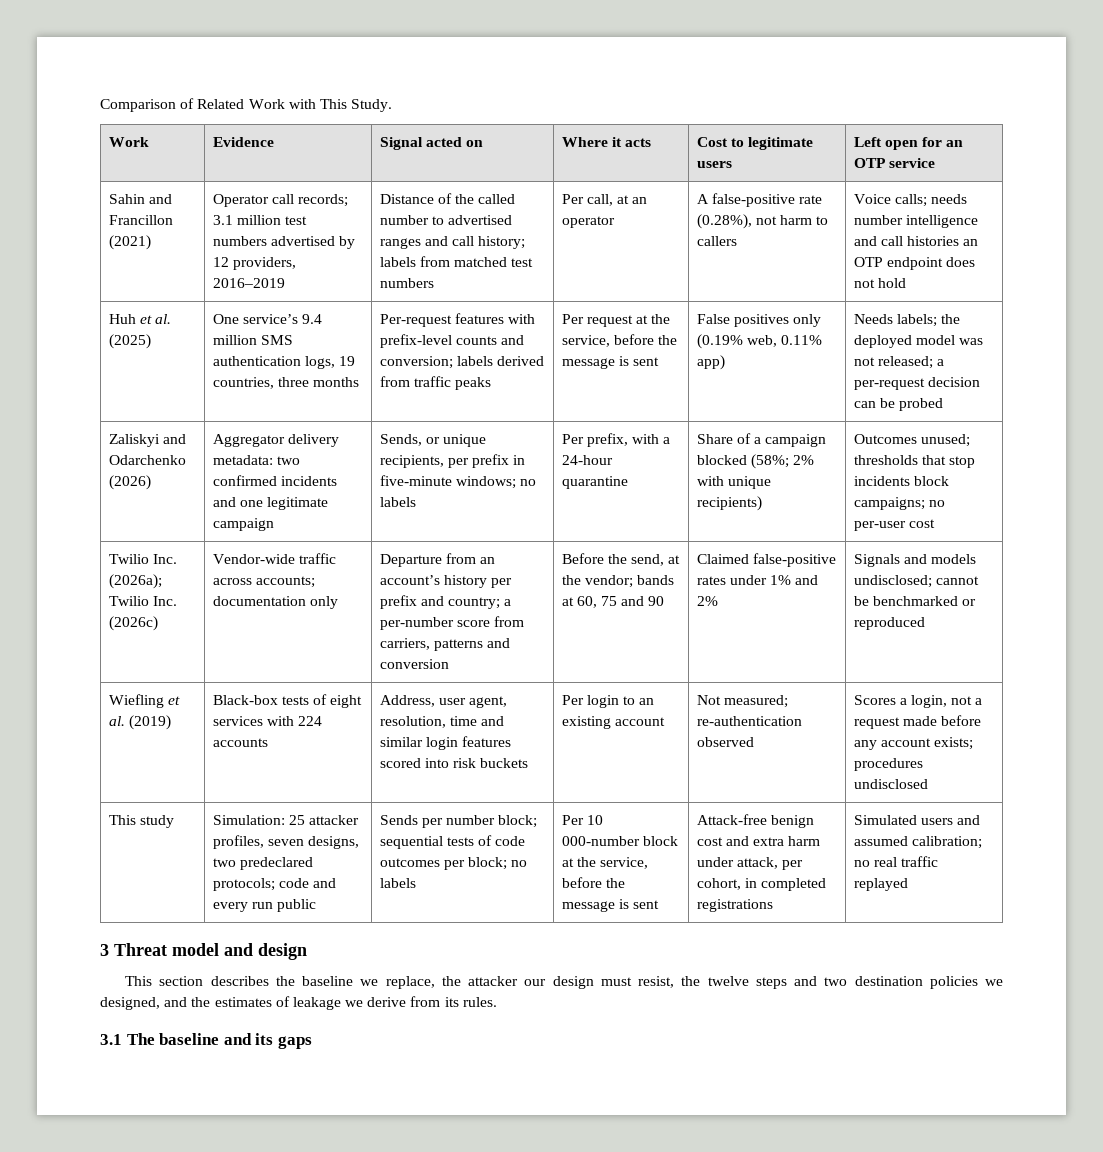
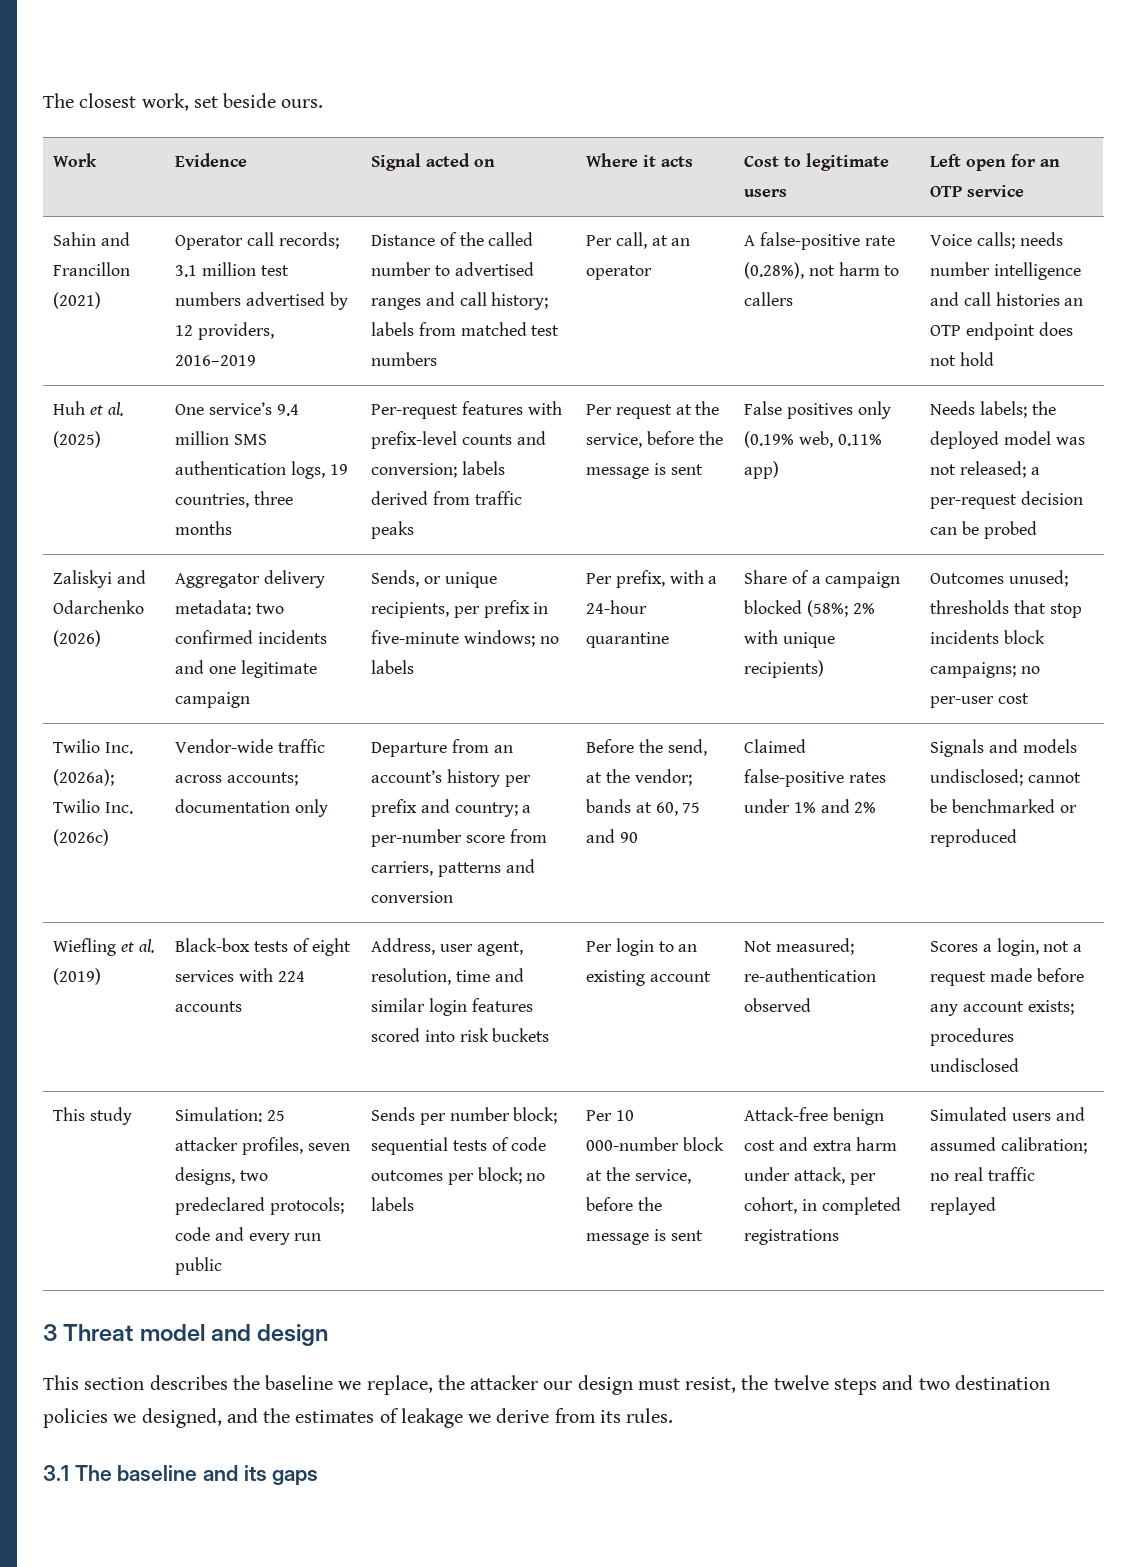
[100,98,393,112] Comparison of Related Work with This Study. -> [43,93,324,111] The closest work, set beside ours.

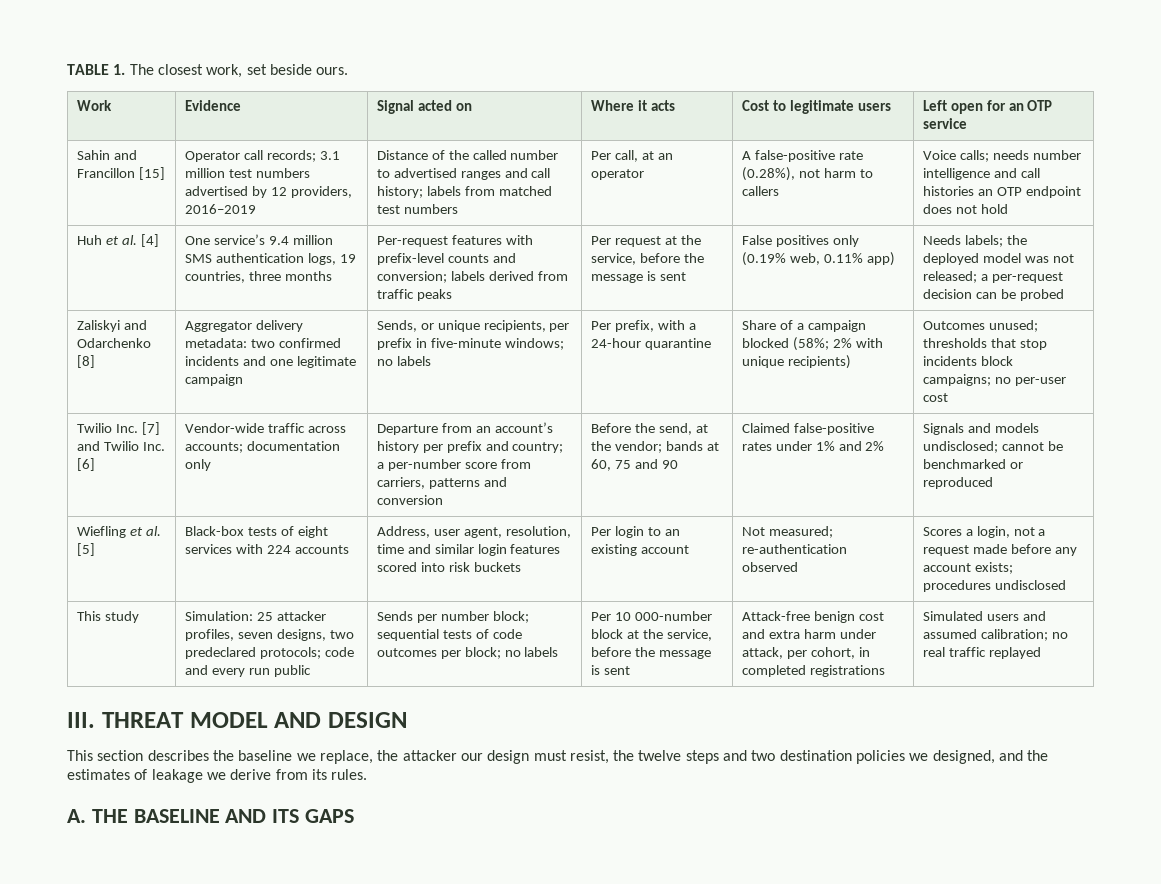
(43, 100) none -> [67,64,126,75] TABLE 1.
[53,292,102,309] (2021) -> [138,167,165,180] [15]
[53,431,102,448] (2025) -> [140,234,159,247] [4]
[53,630,102,647] (2026) -> [76,355,95,368] [8]
[53,769,115,786] [53,799,134,814] [53,829,110,846] (2026a); Twilio Inc. (2026c) -> [141,422,160,435] [76,441,165,451] [76,458,95,471] [7] and Twilio Inc. [6]
[53,968,102,985] (2019) -> [76,543,95,556] [5]
[43,1324,329,1346] 3 Threat model and design -> [67,712,407,728] III. THREAT MODEL AND DESIGN
[43,1465,319,1486] 3.1 The baseline and its gaps -> [67,809,355,823] A. THE BASELINE AND ITS GAPS

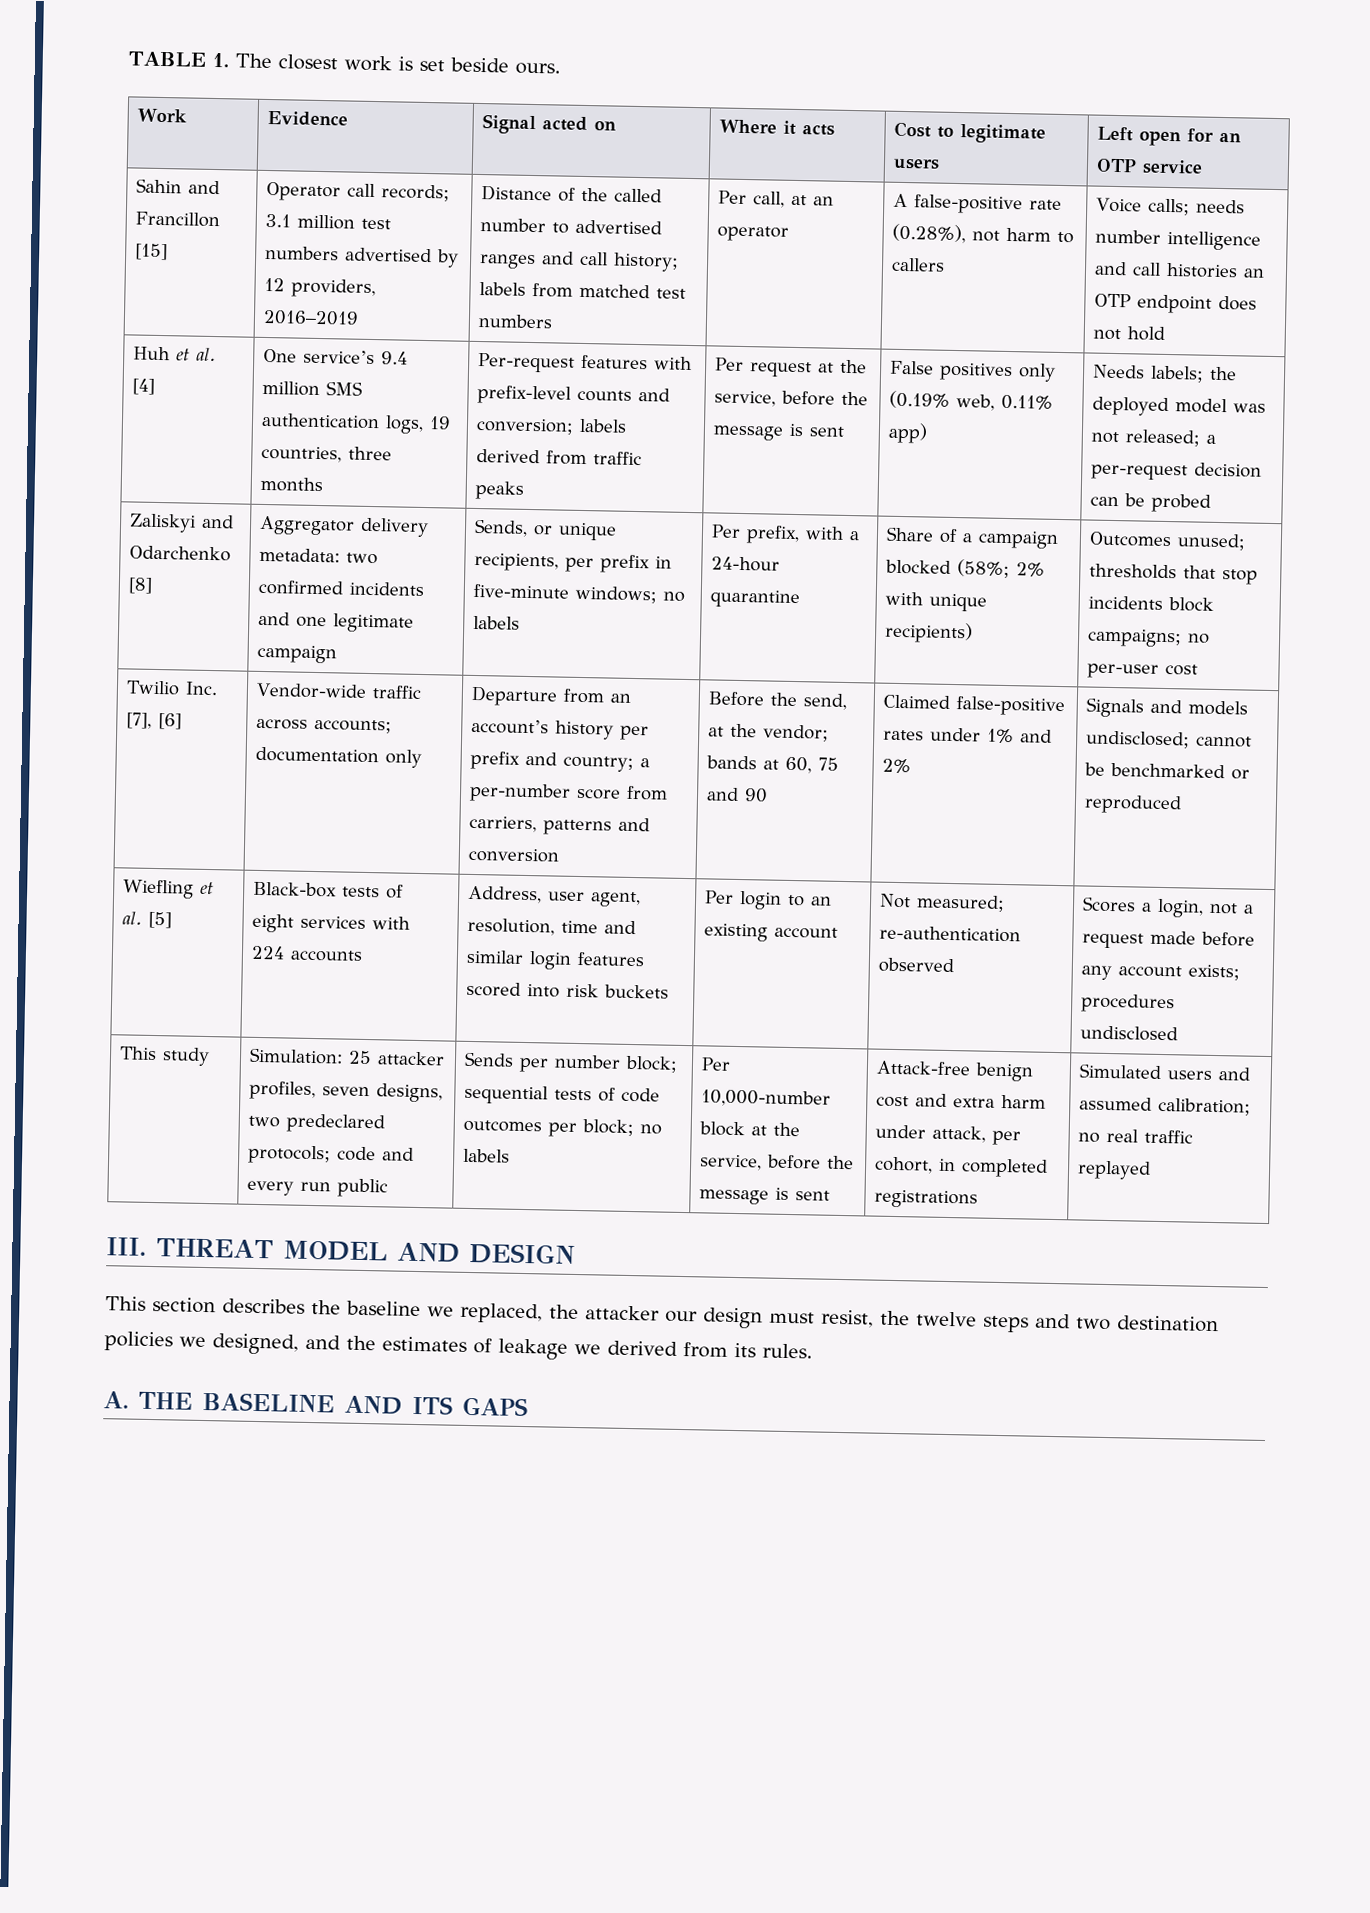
[206,64,243,78] work, -> [343,55,413,72] work is
[141,422,160,435] [76,441,165,451] [7] and Twilio Inc. -> [126,712,153,729] [7],
[614,611,712,621] 10 000-number -> [701,1089,832,1108] 10,000-number
[319,750,373,764] replace, -> [460,1302,543,1324] replaced,
[230,769,272,780] derive -> [607,1340,678,1356] derived

